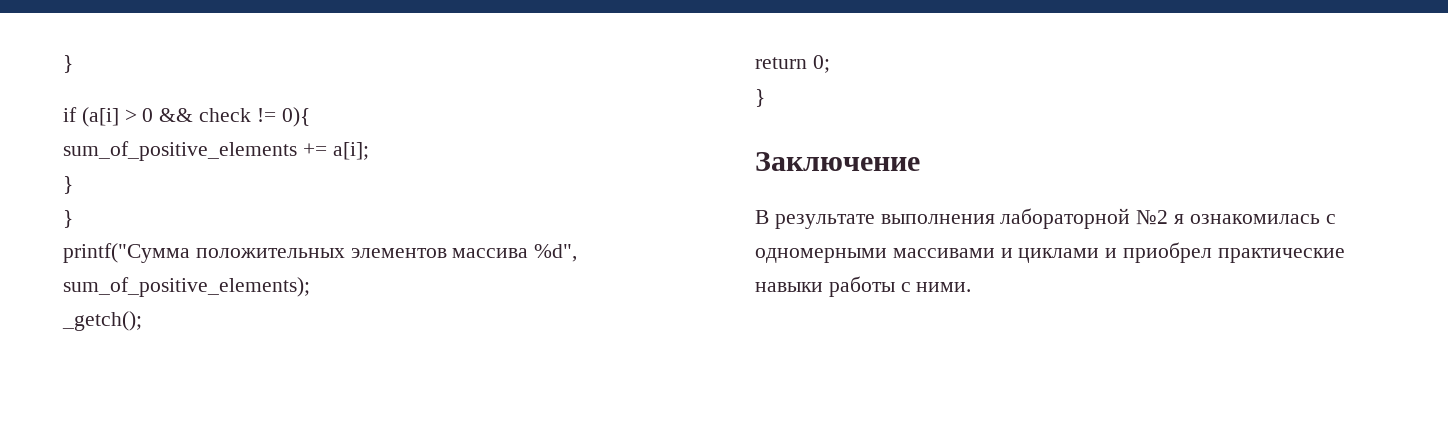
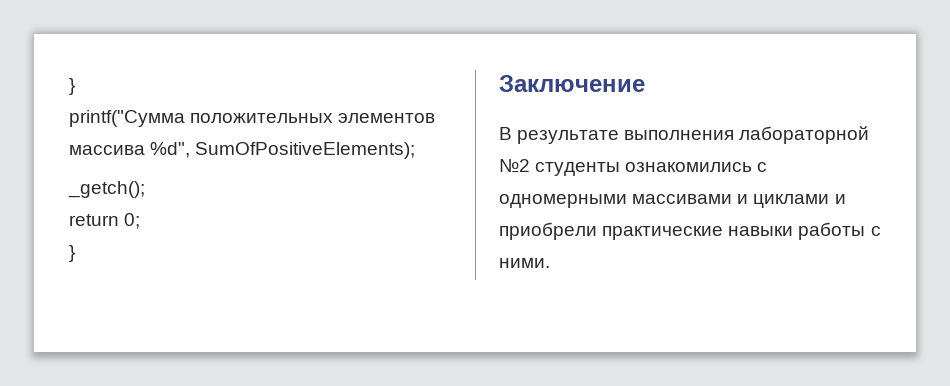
[63,55,73,73] [63,107,310,127] [63,141,369,161] [63,176,73,194] [63,210,73,228] } // if (a[i] > 0 && check != 0){ // sum_of_positive_elements += a[i]; // } // } -> [69,78,75,95] }
[63,277,310,297] sum_of_positive_elements); -> [195,142,416,159] SumOfPositiveElements);
[1174,214,1320,224] я ознакомилась -> [535,162,753,176] студенты ознакомились
[1123,242,1213,263] приобрел -> [499,222,597,240] приобрели

